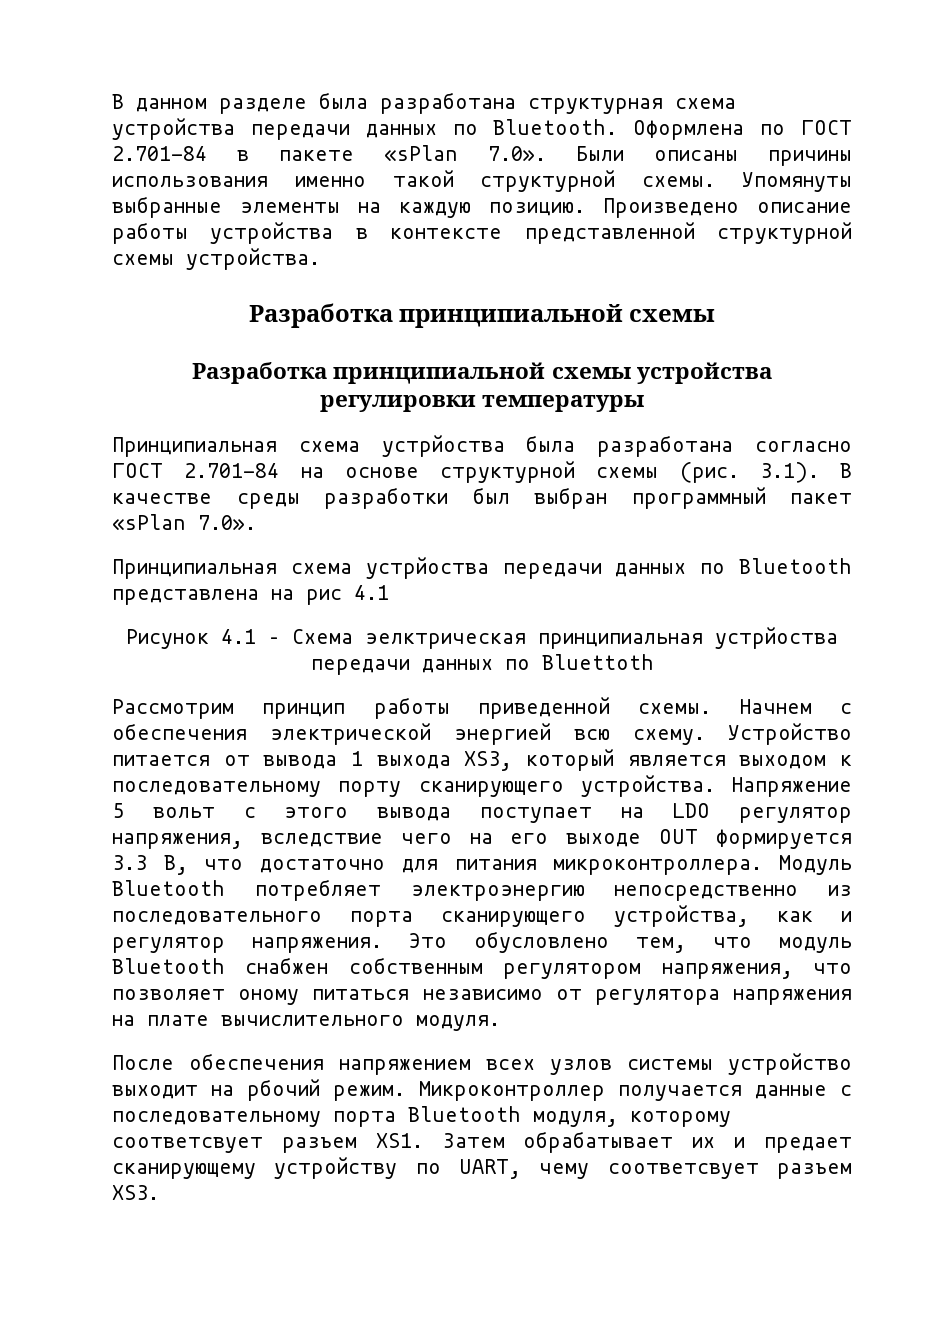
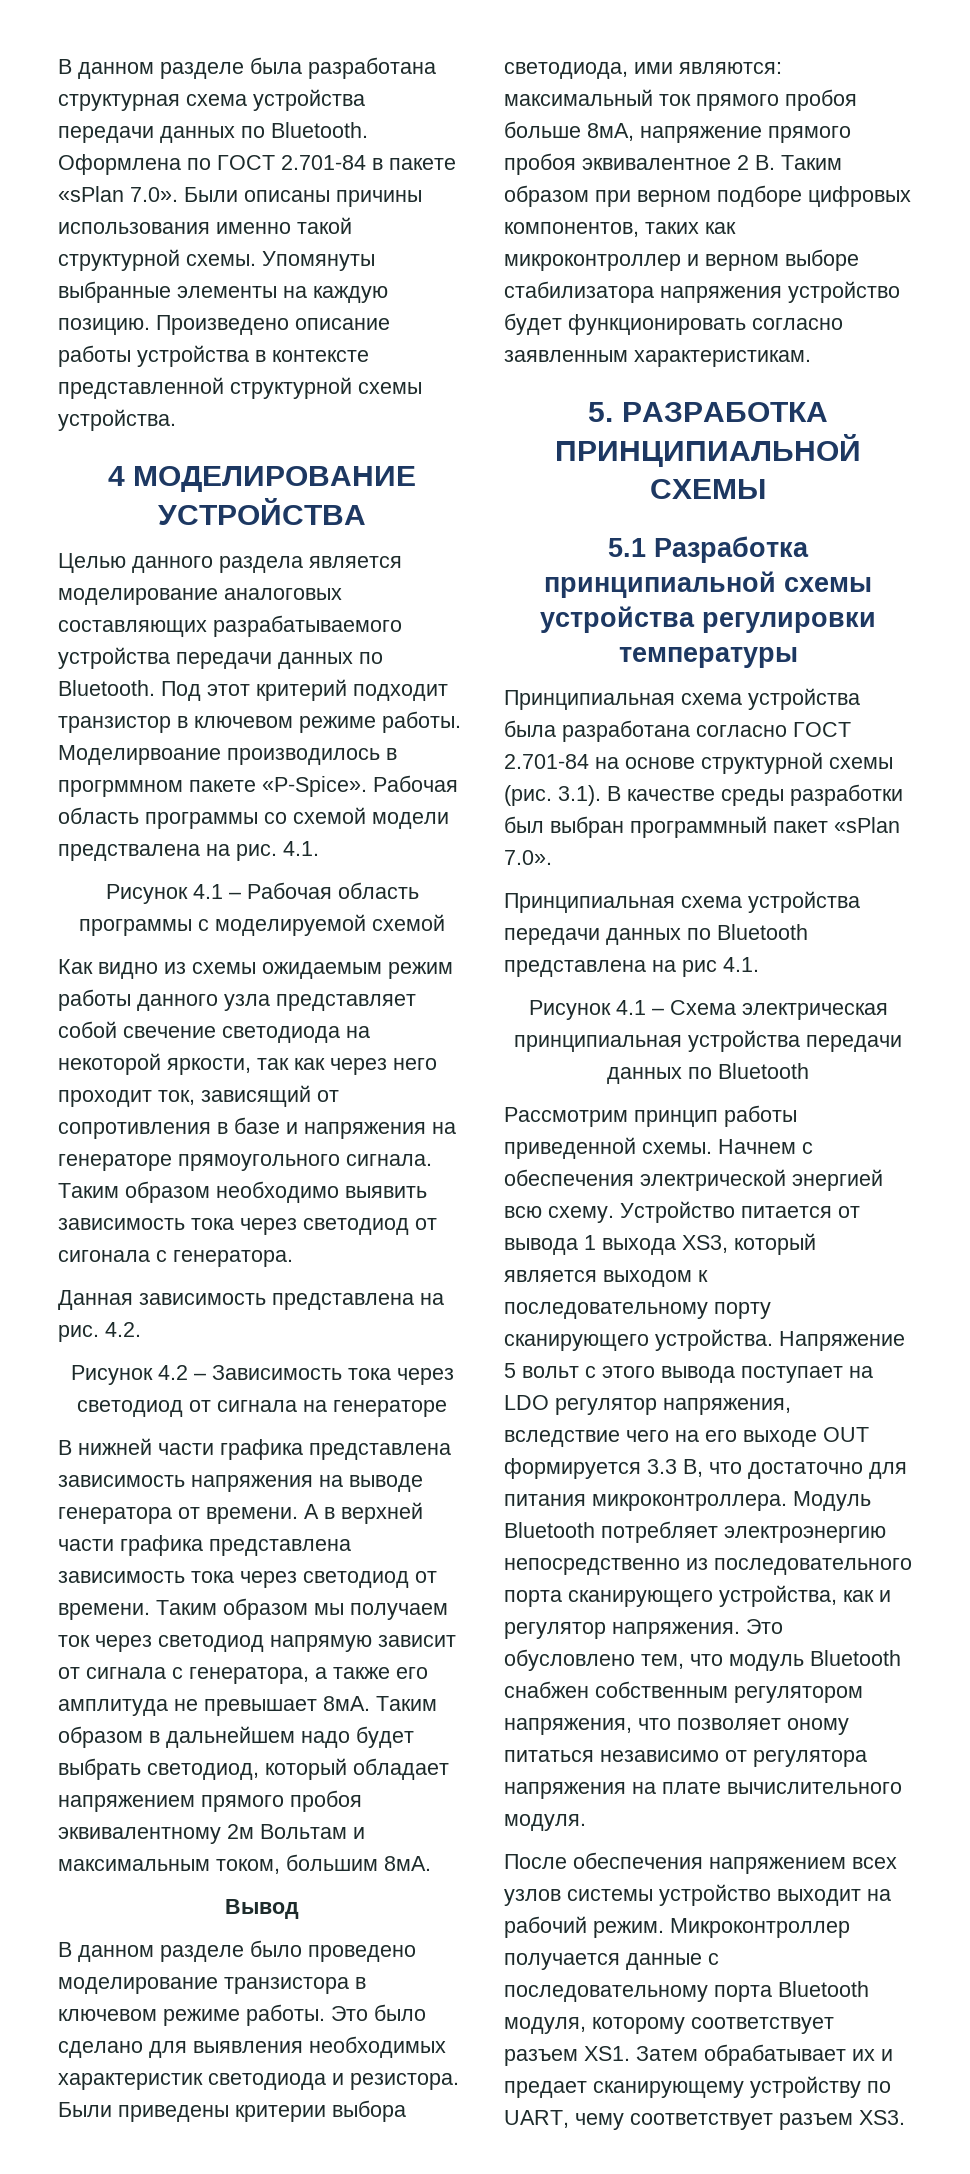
[248,303,716,328] Разработка принципиальной схемы // -> [107,466,417,492] [158,498,366,525] [58,553,402,573] [58,588,342,605] [58,615,402,637] [58,647,383,669] [58,679,448,701] [58,711,461,733] [58,745,397,765] [58,775,458,797] [58,807,449,829] [58,841,319,861] [105,882,419,904] [79,914,445,936] [58,959,453,979] [58,989,416,1011] [58,1021,370,1043] [58,1053,437,1075] [58,1085,339,1107] [58,1117,456,1139] [58,1154,432,1171] [58,1181,427,1203] [58,1218,437,1235] [58,1250,293,1267] [58,1290,444,1310] [58,1322,141,1342] [70,1365,454,1385] [77,1400,447,1417] [58,1438,451,1460] [58,1475,423,1492] [58,1502,423,1524] [58,1535,351,1556] [58,1571,437,1588] [58,1598,448,1620] [58,1635,456,1652] [58,1667,428,1684] [58,1696,437,1716] [58,1726,414,1748] [58,1758,449,1780] [58,1790,362,1812] [58,1824,365,1844] [58,1854,431,1874] [225,1899,299,1919] [58,1940,416,1962] [58,1977,366,1994] [58,2004,426,2026] [58,2036,446,2058] [58,2073,459,2090] [58,2100,406,2122] [504,62,782,79] [504,89,857,111] [504,121,851,143] [504,153,842,175] [504,185,911,207] [504,222,736,237] [504,249,859,271] [504,281,900,303] [504,313,843,335] [504,350,811,367] [588,402,828,422] [555,434,861,467] [650,479,766,499] [608,538,646,557] 4 МОДЕЛИРОВАНИЕ УСТРОЙСТВА // Целью данного раздела является моделирование аналоговых составляющих разрабатываемого устройства передачи данных по Bluetooth. Под этот критерий подходит транзистор в ключевом режиме работы. Моделирвоание производилось в прогрммном пакете «P-Spice». Рабочая область программы со схемой модели предствалена на рис. 4.1. // Рисунок 4.1 – Рабочая область программы с моделируемой схемой // Как видно из схемы ожидаемым режим работы данного узла представляет собой свечение светодиода на некоторой яркости, так как через него проходит ток, зависящий от сопротивления в базе и напряжения на генераторе прямоугольного сигнала. Таким образом необходимо выявить зависимость тока через светодиод от сигонала с генератора. // Данная зависимость представлена на рис. 4.2. // Рисунок 4.2 – Зависимость тока через светодиод от сигнала на генераторе // В нижней части графика представлена зависимость напряжения на выводе генератора от времени. А в верхней части графика представлена зависимость тока через светодиод от времени. Таким образом мы получаем ток через светодиод напрямую зависит от сигнала с генератора, а также его амплитуда не превышает 8мА. Таким образом в дальнейшем надо будет выбрать светодиод, который обладает напряжением прямого пробоя эквивалентному 2м Вольтам и максимальным током, большим 8мА. // Вывод // В данном разделе было проведено моделирование транзистора в ключевом режиме работы. Это было сделано для выявления необходимых характеристик светодиода и резистора. Были приведены критерии выбора светодиода, ими являются: максимальный ток прямого пробоя больше 8мА, напряжение прямого пробоя эквивалентное 2 В. Таким образом при верном подборе цифровых компонентов, таких как микроконтроллер и верном выборе стабилизатора напряжения устройство будет функционировать согласно заявленным характеристикам. // 5. РАЗРАБОТКА ПРИНЦИПИАЛЬНОЙ СХЕМЫ // 5.1
[381,435,505,457] устрйоства -> [748,688,860,710] устройства
[365,557,489,579] устрйоства -> [748,891,860,913] устройства
[354,585,389,600] 4.1 -> [723,957,759,972] 4.1.
[365,627,838,649] [310,654,654,675] эелктрическая принципиальная устрйоства передачи данных по Bluettoth -> [741,1003,888,1020] [514,1030,902,1052] [607,1063,809,1084] электрическая принципиальная устройства передачи данных по Bluetooth
[247,1079,321,1101] рбочий -> [504,1916,587,1938] рабочий
[112,1137,263,1153] соответсвует -> [691,2017,834,2034] соответствует
[607,1163,759,1179] соответсвует -> [630,2113,773,2130] соответствует

